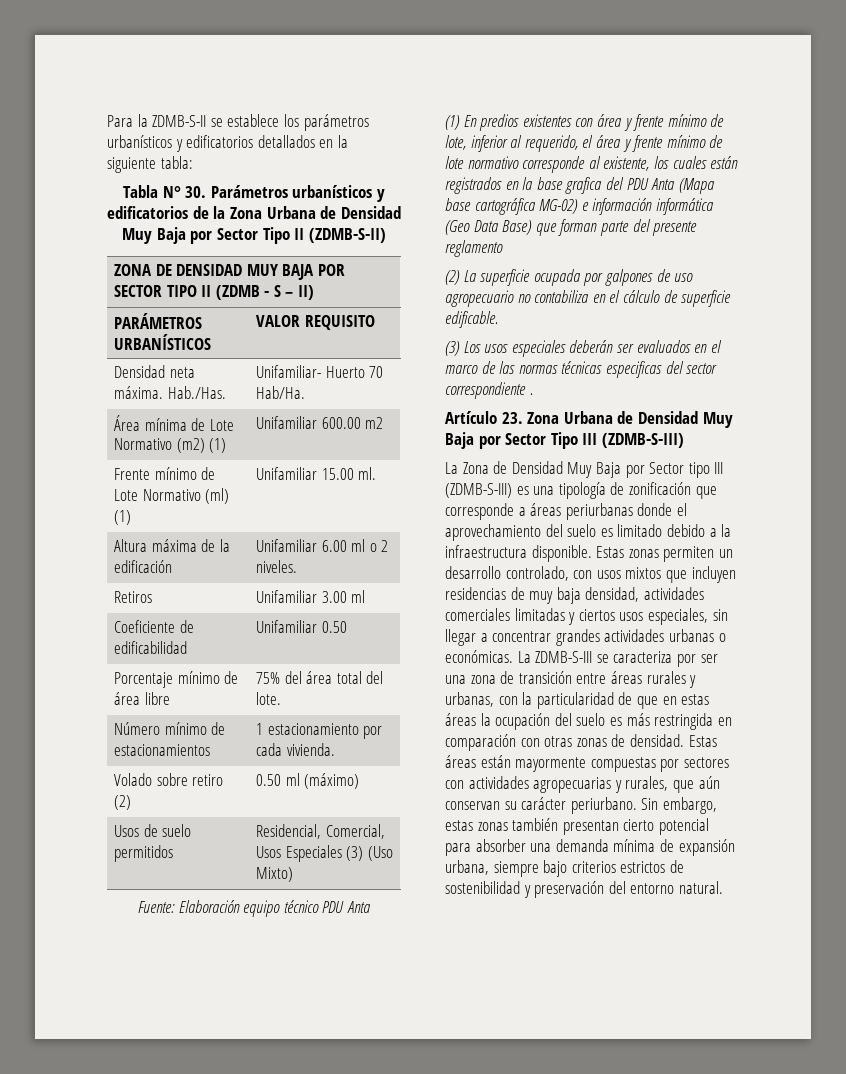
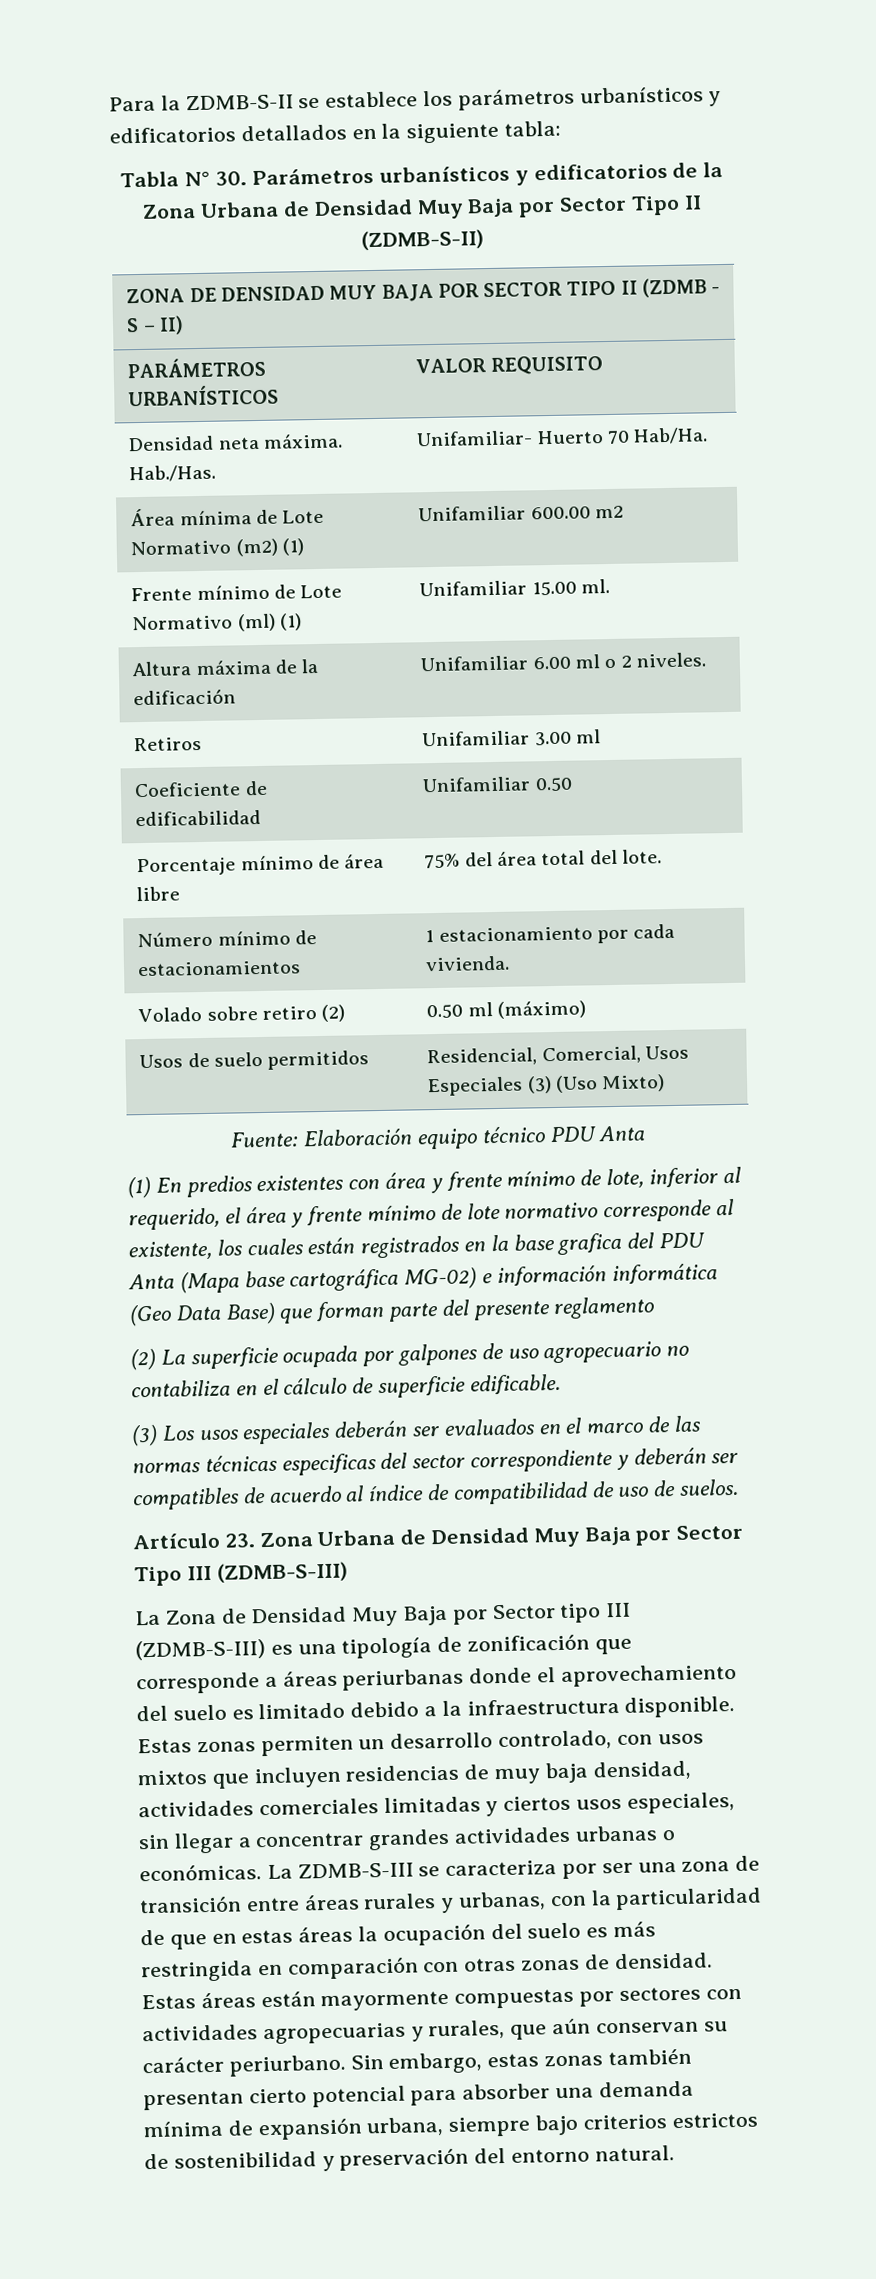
[529,393,533,395] . -> [616,1447,739,1470] [132,1478,740,1511] y deberán ser compatibles de acuerdo al índice de compatibilidad de uso de suelos.

